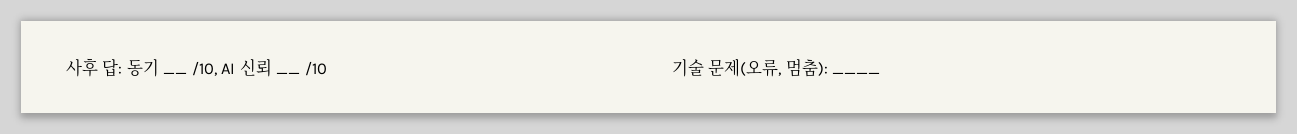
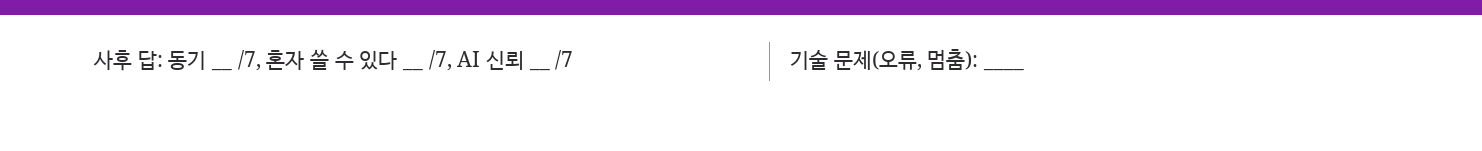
[191,61,217,76] /10, -> [237,49,452,71] /7, 혼자 쓸 수 있다 __ /7,
[304,61,327,76] /10 -> [555,50,574,70] /7

